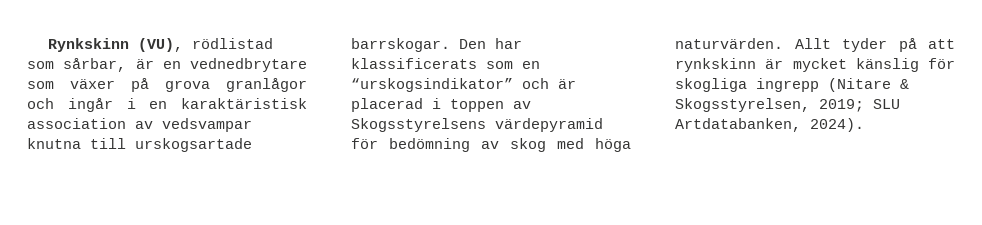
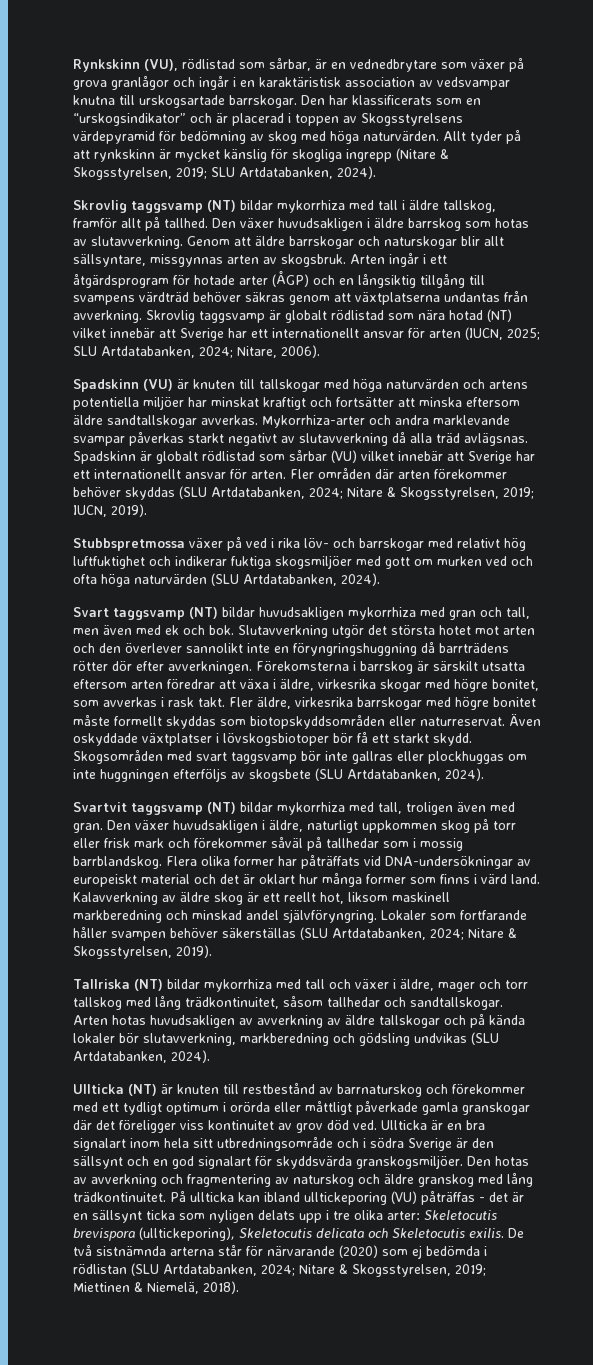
(864, 125) none -> [73,200,496,213] [73,216,529,231] [73,236,504,249] [73,252,447,267] [73,270,485,288] [73,290,528,305] [73,309,512,323] [73,327,540,341] [73,345,320,358] [73,378,528,392] [73,396,520,410] [73,415,510,428] [73,431,528,446] [73,449,535,464] [73,467,507,479] [73,486,534,500] [73,504,147,517] [73,536,526,551] [73,555,533,569] [73,573,380,587] [73,607,530,620] [73,624,535,638] [73,641,509,656] [73,660,525,674] [73,678,539,692] [73,696,536,710] [73,713,541,729] [73,731,472,746] [73,749,527,764] [73,768,484,782] [73,802,515,815] [73,818,516,833] [73,836,463,851] [73,854,531,869] [73,872,540,887] [73,892,450,905] [73,909,527,923] [73,926,517,941] [73,945,212,959] [73,979,528,992] [73,995,503,1010] [73,1013,525,1028] [73,1032,499,1046] [73,1050,210,1063] [73,1082,525,1097] [73,1100,530,1115] [73,1119,485,1133] [73,1136,494,1151] [73,1155,529,1169] [73,1172,533,1187] [73,1190,524,1205] [73,1210,497,1223] [73,1227,524,1241] [73,1244,487,1259] [73,1263,486,1277] [73,1281,239,1294] // Skrovlig taggsvamp (NT) bildar mykorrhiza med tall i äldre tallskog, framför allt på tallhed. Den växer huvudsakligen i äldre barrskog som hotas av slutavverkning. Genom att äldre barrskogar och naturskogar blir allt sällsyntare, missgynnas arten av skogsbruk. Arten ingår i ett åtgärdsprogram för hotade arter (ÅGP) och en långsiktig tillgång till svampens värdträd behöver säkras genom att växtplatserna undantas från avverkning. Skrovlig taggsvamp är globalt rödlistad som nära hotad (NT) vilket innebär att Sverige har ett internationellt ansvar för arten (IUCN, 2025; SLU Artdatabanken, 2024; Nitare, 2006). // Spadskinn (VU) är knuten till tallskogar med höga naturvärden och artens potentiella miljöer har minskat kraftigt och fortsätter att minska eftersom äldre sandtallskogar avverkas. Mykorrhiza-arter och andra marklevande svampar påverkas starkt negativt av slutavverkning då alla träd avlägsnas. Spadskinn är globalt rödlistad som sårbar (VU) vilket innebär att Sverige har ett internationellt ansvar för arten. Fler områden där arten förekommer behöver skyddas (SLU Artdatabanken, 2024; Nitare & Skogsstyrelsen, 2019; IUCN, 2019). // Stubbspretmossa växer på ved i rika löv- och barrskogar med relativt hög luftfuktighet och indikerar fuktiga skogsmiljöer med gott om murken ved och ofta höga naturvärden (SLU Artdatabanken, 2024). // Svart taggsvamp (NT) bildar huvudsakligen mykorrhiza med gran och tall, men även med ek och bok. Slutavverkning utgör det största hotet mot arten och den överlever sannolikt inte en föryngringshuggning då barrträdens rötter dör efter avverkningen. Förekomsterna i barrskog är särskilt utsatta eftersom arten föredrar att växa i äldre, virkesrika skogar med högre bonitet, som avverkas i rask takt. Fler äldre, virkesrika barrskogar med högre bonitet måste formellt skyddas som biotopskyddsområden eller naturreservat. Även oskyddade växtplatser i lövskogsbiotoper bör få ett starkt skydd. Skogsområden med svart taggsvamp bör inte gallras eller plockhuggas om inte huggningen efterföljs av skogsbete (SLU Artdatabanken, 2024). // Svartvit taggsvamp (NT) bildar mykorrhiza med tall, troligen även med gran. Den växer huvudsakligen i äldre, naturligt uppkommen skog på torr eller frisk mark och förekommer såväl på tallhedar som i mossig barrblandskog. Flera olika former har påträffats vid DNA-undersökningar av europeiskt material och det är oklart hur många former som finns i värd land. Kalavverkning av äldre skog är ett reellt hot, liksom maskinell markberedning och minskad andel självföryngring. Lokaler som fortfarande håller svampen behöver säkerställas (SLU Artdatabanken, 2024; Nitare & Skogsstyrelsen, 2019). // Tallriska (NT) bildar mykorrhiza med tall och växer i äldre, mager och torr tallskog med lång trädkontinuitet, såsom tallhedar och sandtallskogar. Arten hotas huvudsakligen av avverkning av äldre tallskogar och på kända lokaler bör slutavverkning, markberedning och gödsling undvikas (SLU Artdatabanken, 2024). // Ullticka (NT) är knuten till restbestånd av barrnaturskog och förekommer med ett tydligt optimum i orörda eller måttligt påverkade gamla granskogar där det föreligger viss kontinuitet av grov död ved. Ullticka är en bra signalart inom hela sitt utbredningsområde och i södra Sverige är den sällsynt och en god signalart för skyddsvärda granskogsmiljöer. Den hotas av avverkning och fragmentering av naturskog och äldre granskog med lång trädkontinuitet. På ullticka kan ibland ulltickeporing (VU) påträffas - det är en sällsynt ticka som nyligen delats upp i tre olika arter: Skeletocutis brevispora (ulltickeporing), Skeletocutis delicata och Skeletocutis exilis. De två sistnämnda arterna står för närvarande (2020) som ej bedömda i rödlistan (SLU Artdatabanken, 2024; Nitare & Skogsstyrelsen, 2019; Miettinen & Niemelä, 2018).

